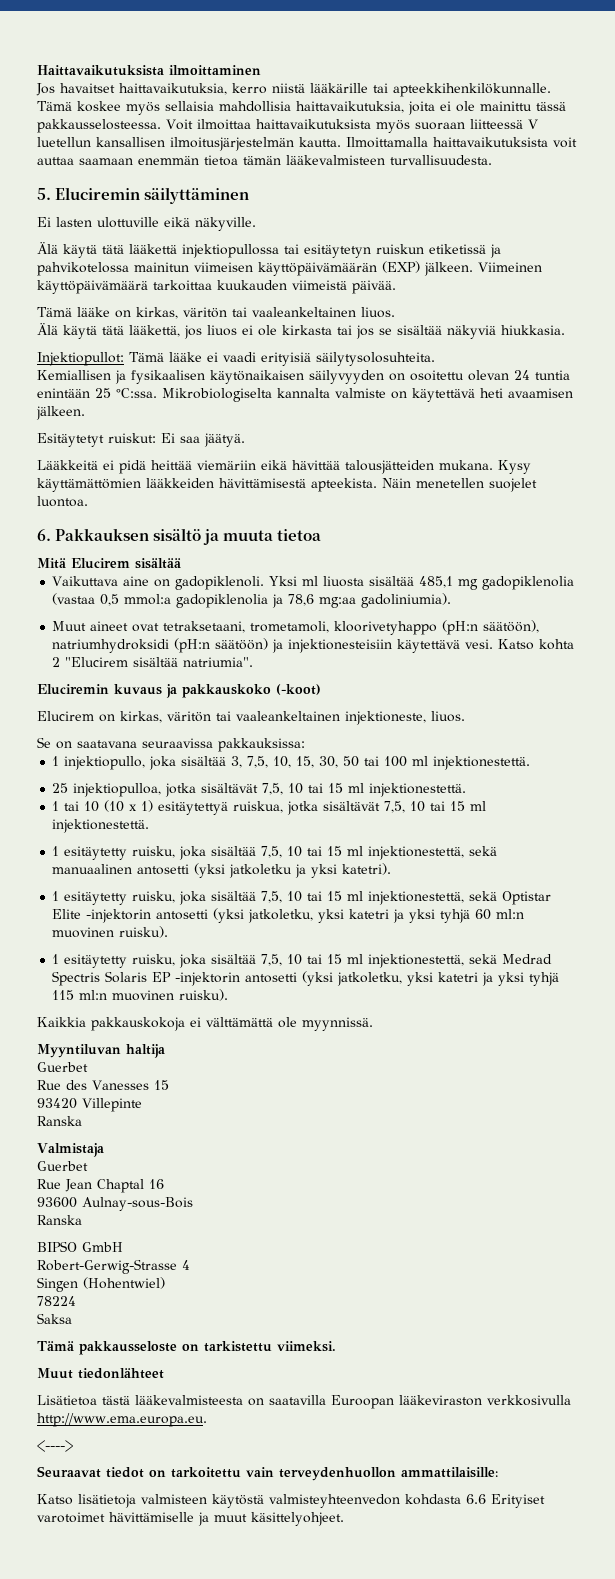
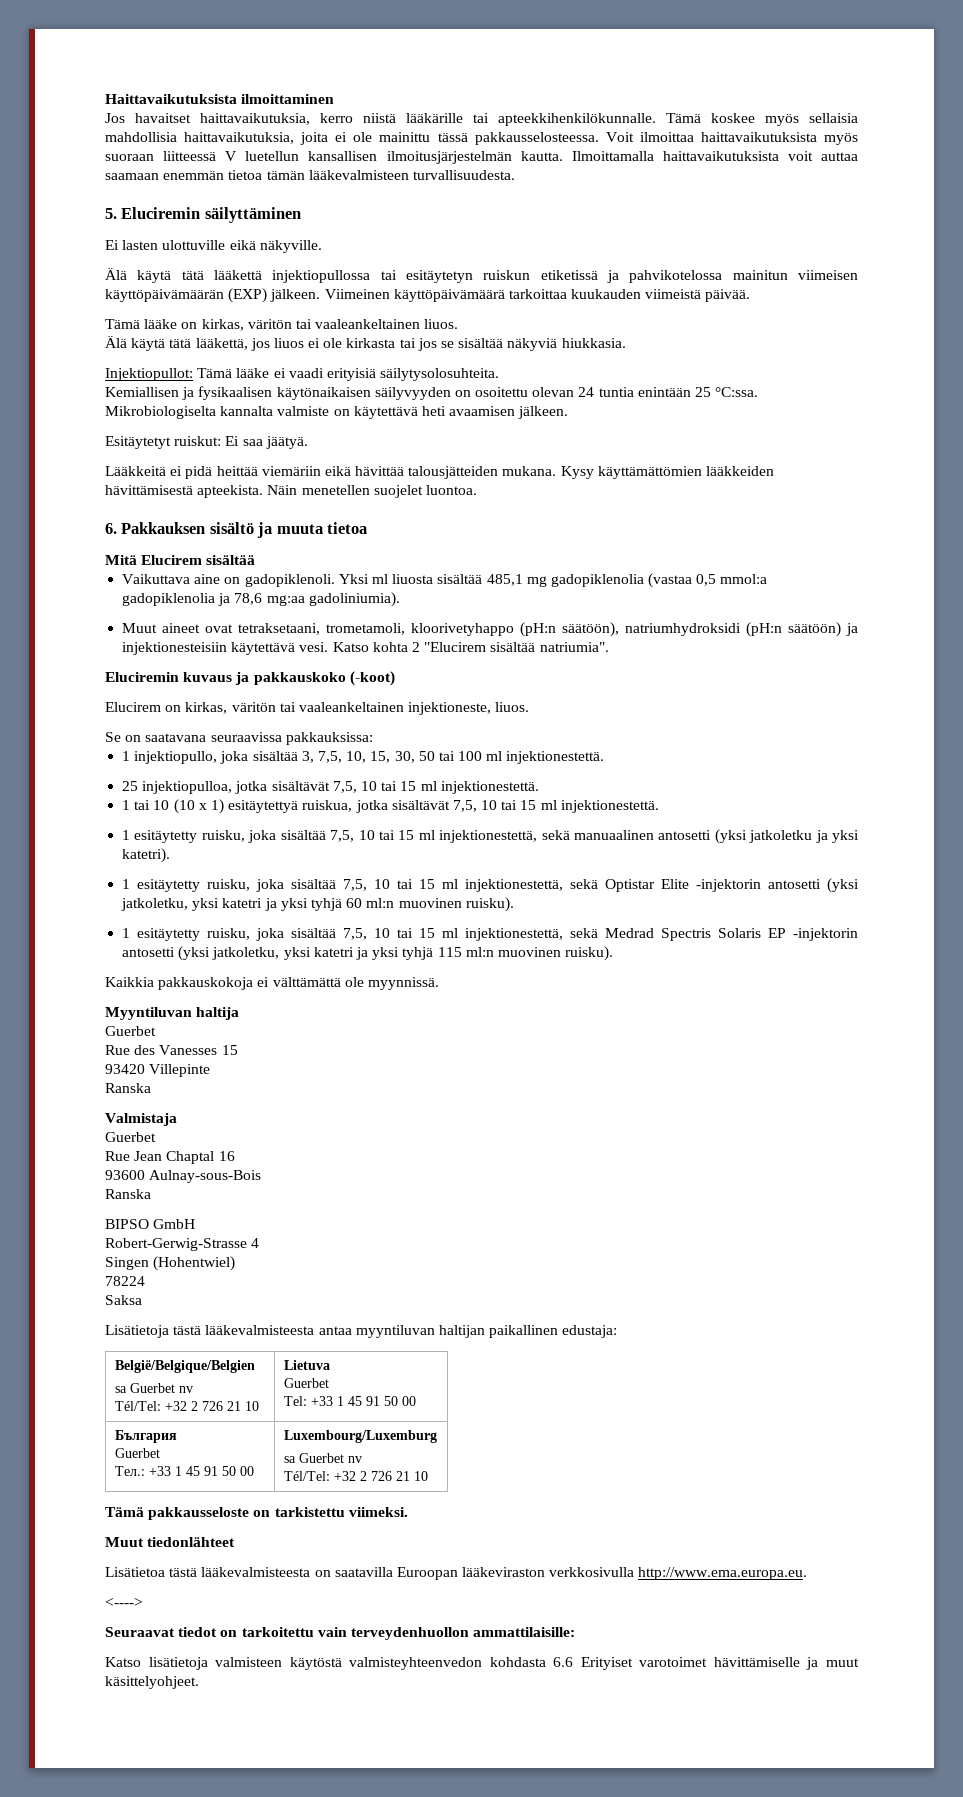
(72, 1318) none -> [105,1325,618,1338] [114,1360,255,1373] [114,1383,193,1393] [114,1401,259,1411] [283,1360,330,1370] [283,1378,329,1388] [283,1396,416,1406] [114,1430,177,1443] [114,1448,160,1458] [114,1466,254,1476] [283,1430,437,1443] [283,1453,362,1463] [283,1471,428,1481] // Lisätietoja tästä lääkevalmisteesta antaa myyntiluvan haltijan paikallinen edustaja: // België/Belgique/Belgien // sa Guerbet nv // Tél/Tel: +32 2 726 21 10 | Lietuva // Guerbet // Tel: +33 1 45 91 50 00 // България // Guerbet // Teл.: +33 1 45 91 50 00 | Luxembourg/Luxemburg // sa Guerbet nv // Tél/Tel: +32 2 726 21 10

